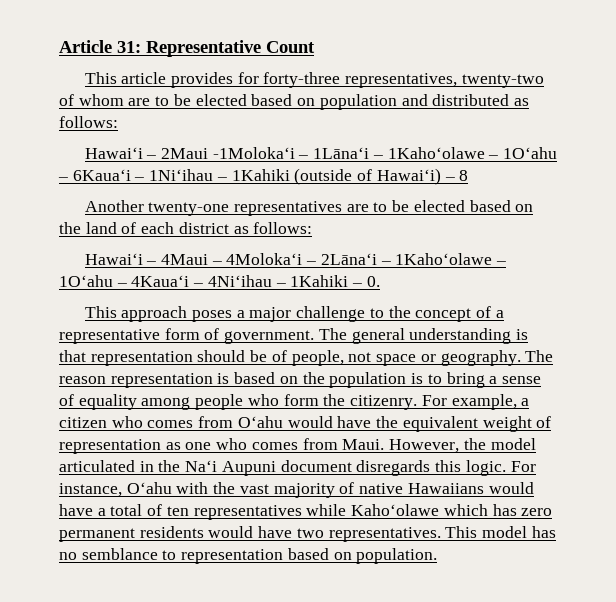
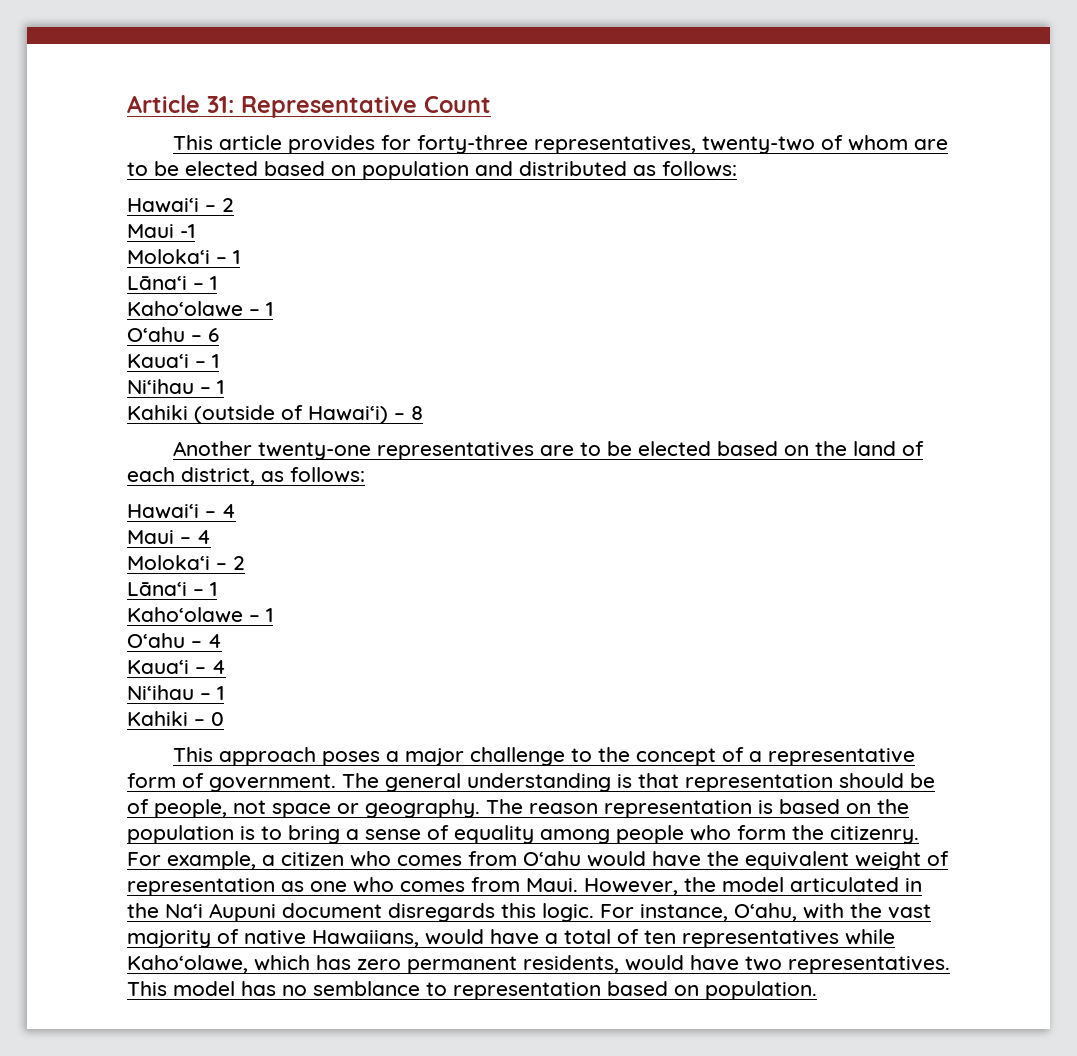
[161,147,558,159] [58,169,290,181] 2Maui -1Molokaʻi – 1Lānaʻi – 1Kahoʻolawe – 1Oʻahu – 6Kauaʻi – 1Niʻihau – 1Kahiki -> [222,198,234,212] [127,224,195,238] [127,249,240,264] [127,276,217,290] [127,301,273,317] [127,327,219,342] [127,354,219,368] [127,379,224,394] [127,405,188,420] 2 // Maui -1 // Molokaʻi – 1 // Lānaʻi – 1 // Kahoʻolawe – 1 // Oʻahu – 6 // Kauaʻi – 1 // Niʻihau – 1 // Kahiki
[178,222,313,234] [84,253,507,265] [59,275,380,287] district as follows: // Hawaiʻi – 4Maui – 4Molokaʻi – 2Lānaʻi – 1Kahoʻolawe – 1Oʻahu – 4Kauaʻi – 4Niʻihau – 1Kahiki – 0. -> [181,467,365,485] [127,504,236,519] [127,530,211,544] [127,555,245,570] [127,582,217,596] [127,607,273,623] [127,633,222,648] [127,660,226,674] [127,685,224,700] [127,711,224,726] district, as follows: // Hawaiʻi – 4 // Maui – 4 // Molokaʻi – 2 // Lānaʻi – 1 // Kahoʻolawe – 1 // Oʻahu – 4 // Kauaʻi – 4 // Niʻihau – 1 // Kahiki – 0
[126,482,172,494] Oʻahu -> [734,903,797,921] Oʻahu,
[407,483,484,494] Hawaiians -> [312,930,419,947] Hawaiians,
[351,504,440,516] Kahoʻolawe -> [127,955,248,973] Kahoʻolawe,
[139,526,204,538] residents -> [523,955,619,973] residents,

